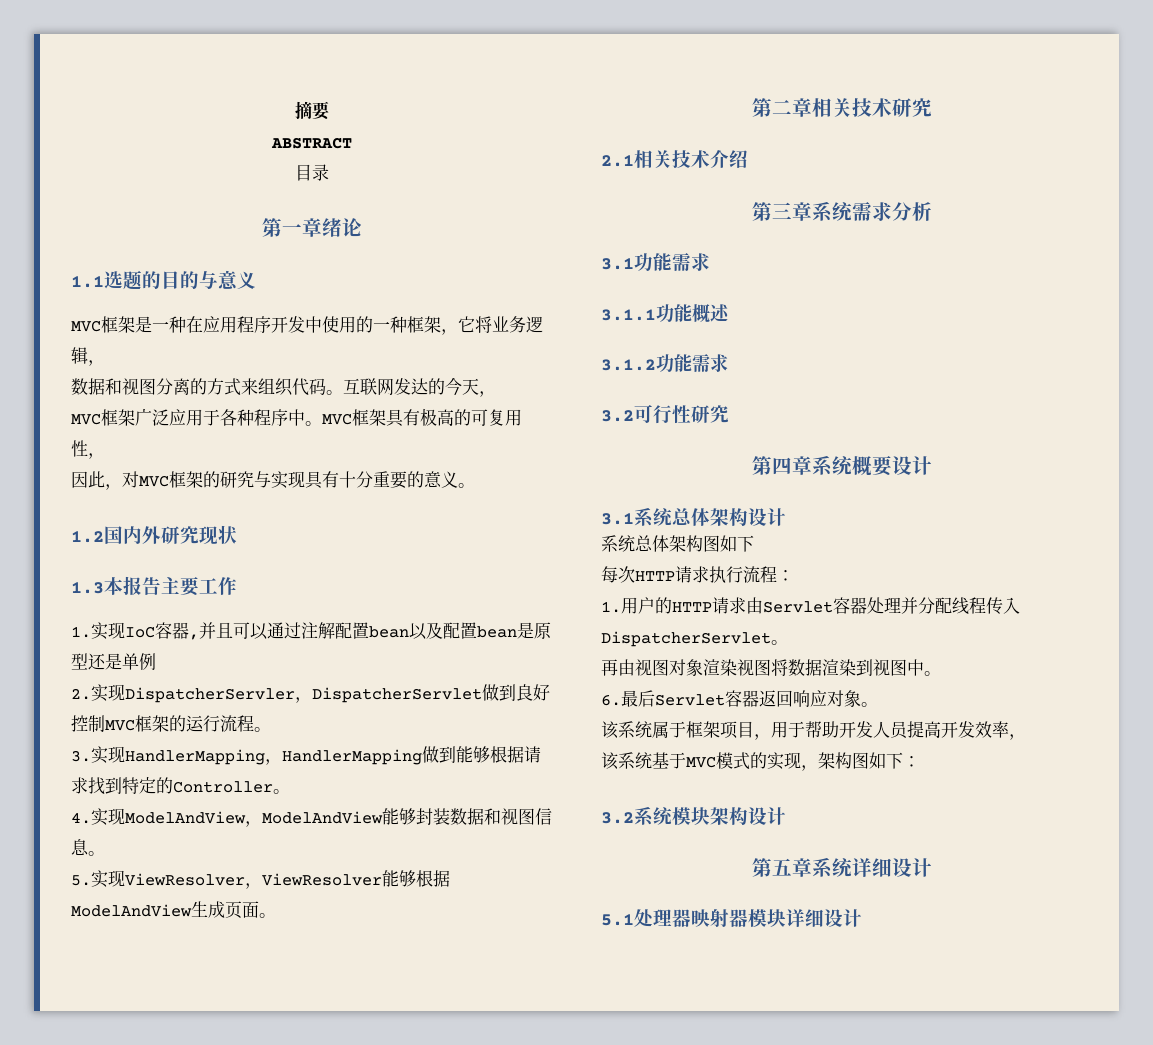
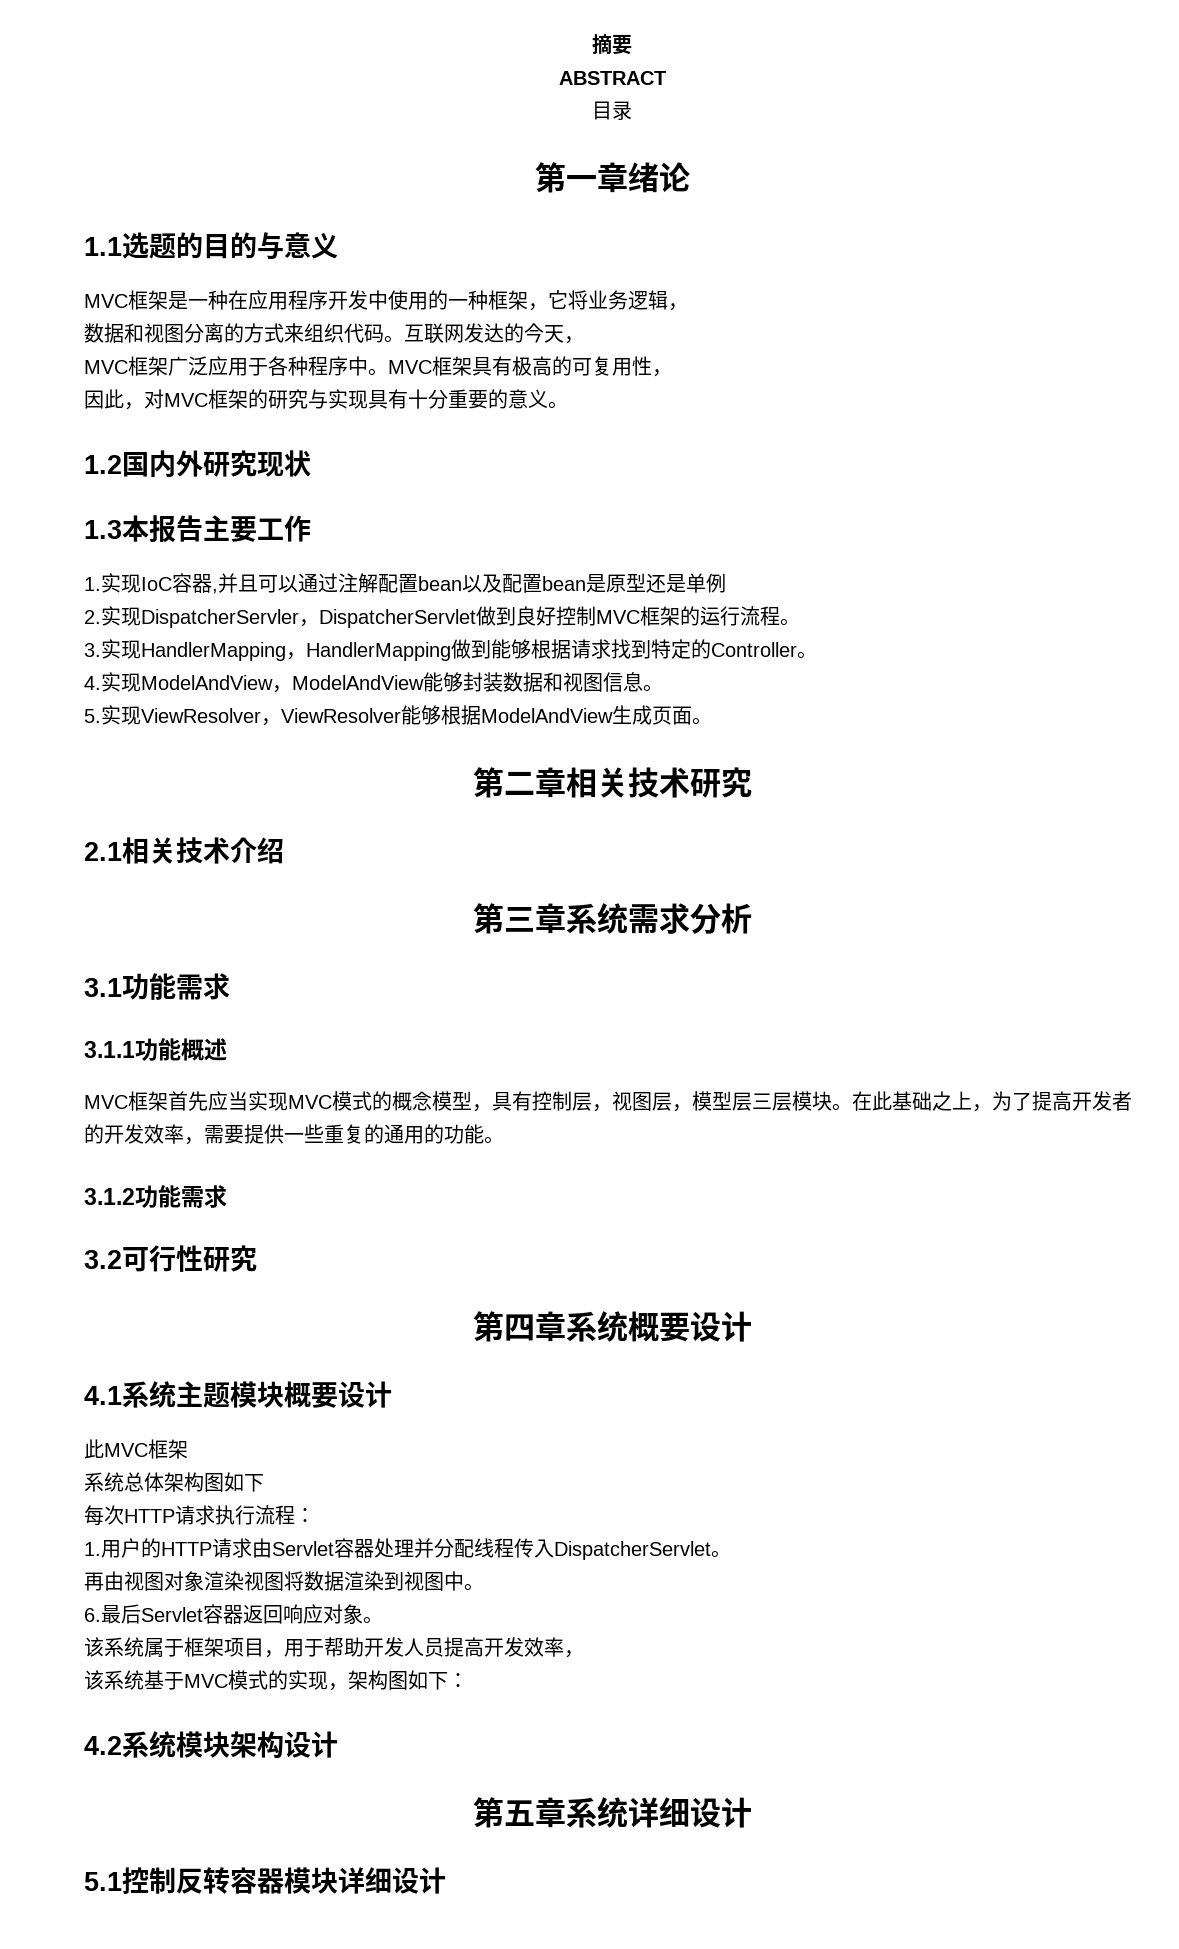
(730, 313) none -> [84,1091,1132,1112] [84,1124,504,1145] // MVC框架首先应当实现MVC模式的概念模型，具有控制层，视图层，模型层三层模块。在此基础之上，为了提高开发者的开发效率，需要提供一些重复的通用的功能。
[601,507,786,527] 3.1系统总体架构设计 -> [84,1381,392,1408] [84,1439,188,1459] 4.1系统主题模块概要设计 // 此MVC框架
[601,812,634,824] 3.2 -> [84,1736,122,1755] 4.2
[634,909,729,927] 处理器映射 -> [122,1867,257,1894] 控制反转容

